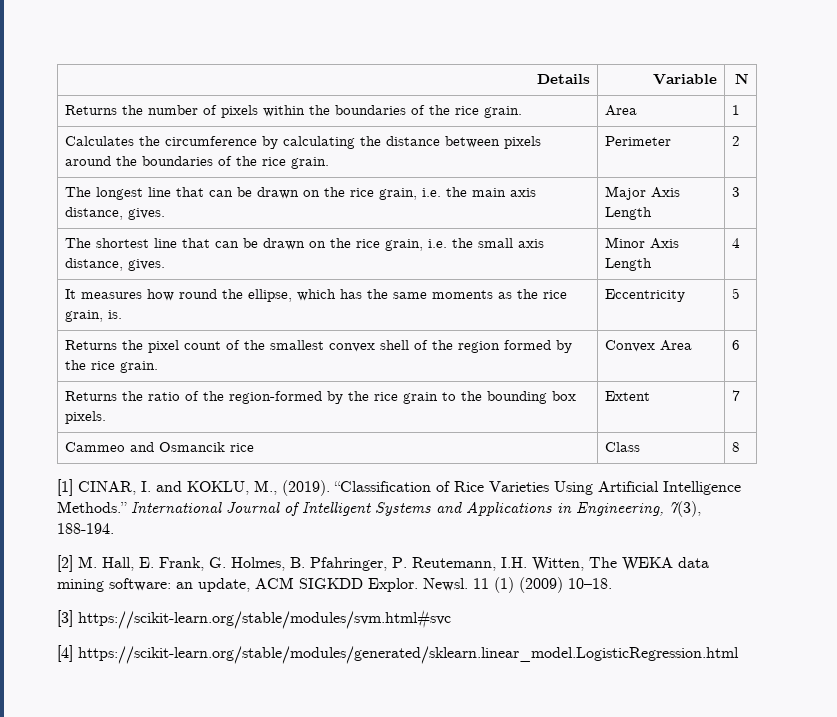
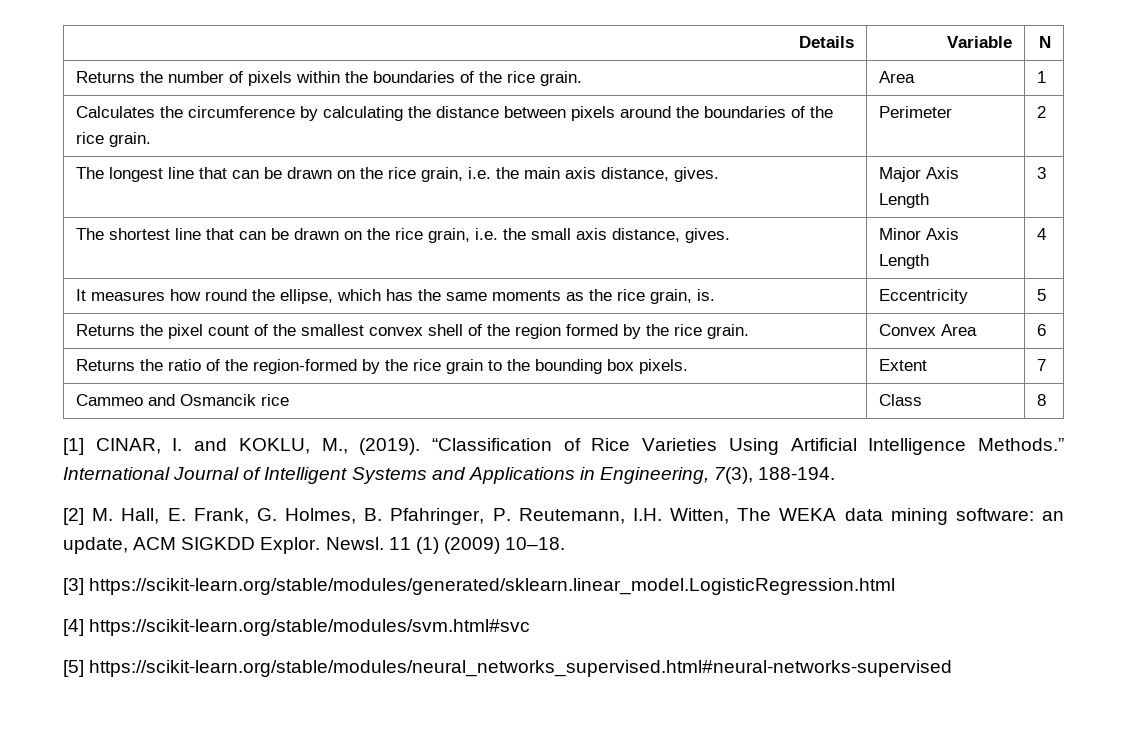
(73, 618) none -> [89,578,896,595] [63,619,84,636] https://scikit-learn.org/stable/modules/generated/sklearn.linear_model.LogisticRegression.html // [4]
[57,645,739,664] [4] https://scikit-learn.org/stable/modules/generated/sklearn.linear_model.LogisticRegression.html -> [63,660,953,677] [5] https://scikit-learn.org/stable/modules/neural_networks_supervised.html#neural-networks-supervised

